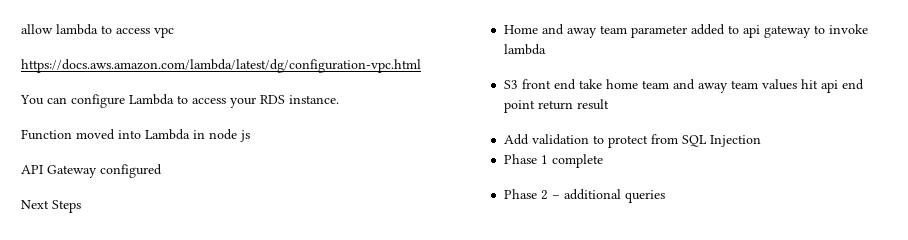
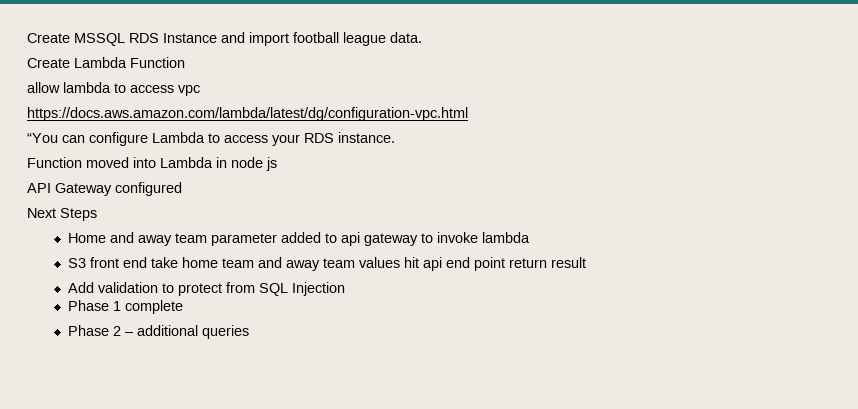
(21, 29) none -> [27,32,422,46] [27,57,185,68] Create MSSQL RDS Instance and import football league data. // Create Lambda Function //
[20,95,44,105] You -> [27,133,58,143] “You

